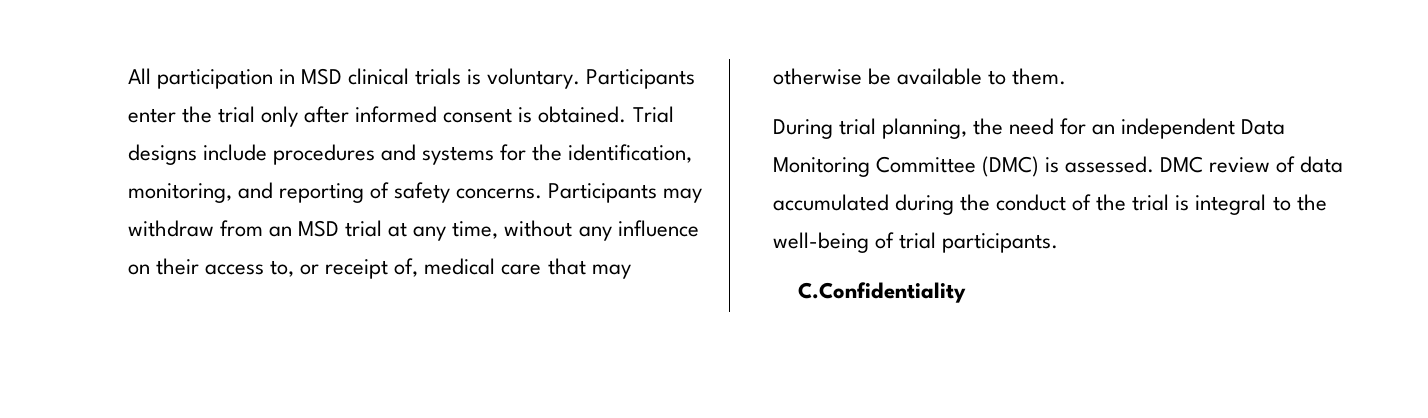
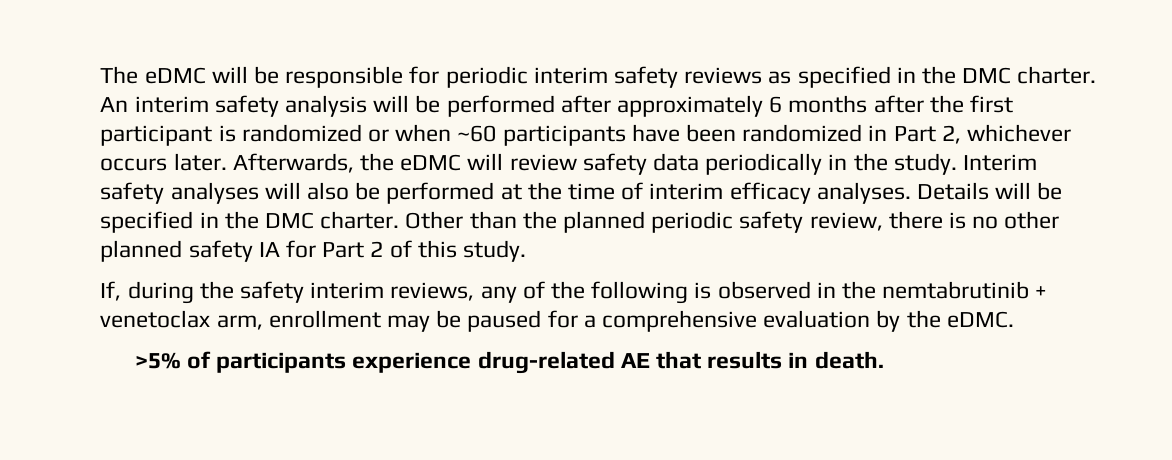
[127,68,696,89] [127,106,674,127] [127,144,693,165] [127,182,703,203] [127,220,699,241] [127,258,631,279] [772,68,1067,85] [772,118,1286,139] [772,156,1344,177] [772,194,1327,215] [772,232,1059,253] [797,282,966,303] All participation in MSD clinical trials is voluntary. Participants enter the trial only after informed consent is obtained. Trial designs include procedures and systems for the identification, monitoring, and reporting of safety concerns. Participants may withdraw from an MSD trial at any time, without any influence on their access to, or receipt of, medical care that may otherwise be available to them. // During trial planning, the need for an independent Data Monitoring Committee (DMC) is assessed. DMC review of data accumulated during the conduct of the trial is integral to the well-being of trial participants. // C.Confidentiality -> [100,66,1097,88] [100,95,1014,117] [100,124,1072,146] [100,153,1038,175] [100,182,1063,204] [100,211,1060,233] [100,240,527,262] [100,281,1048,304] [100,310,1014,332] [134,351,884,374] The eDMC will be responsible for periodic interim safety reviews as specified in the DMC charter. An interim safety analysis will be performed after approximately 6 months after the first participant is randomized or when ~60 participants have been randomized in Part 2, whichever occurs later. Afterwards, the eDMC will review safety data periodically in the study. Interim safety analyses will also be performed at the time of interim efficacy analyses. Details will be specified in the DMC charter. Other than the planned periodic safety review, there is no other planned safety IA for Part 2 of this study. // If, during the safety interim reviews, any of the following is observed in the nemtabrutinib + venetoclax arm, enrollment may be paused for a comprehensive evaluation by the eDMC. // >5% of participants experience drug-related AE that results in death.

